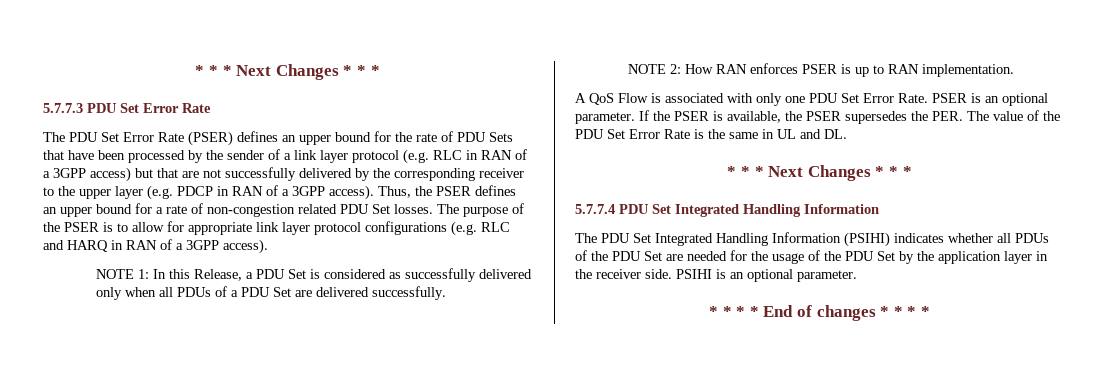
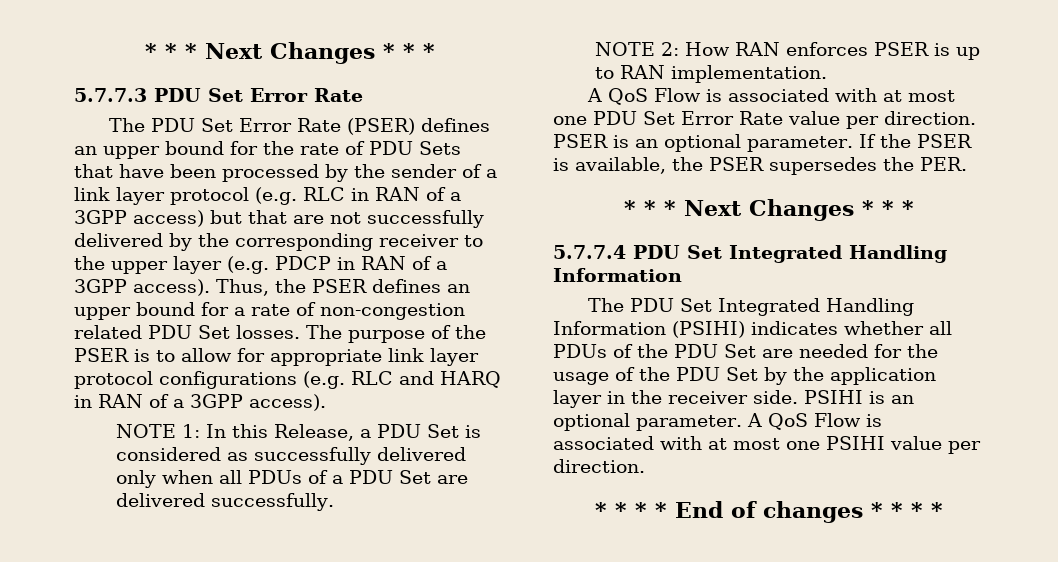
[756,93,782,106] only -> [882,90,955,102] at most
[898,93,928,103] Rate. -> [739,111,976,129] Rate value per direction.
[967,110,1060,121] [575,129,847,139] The value of the PDU Set Error Rate is the same in UL and DL. -> (967, 164) none
(857, 276) none -> [746,413,882,430] [553,436,981,454] [553,459,645,473] A QoS Flow is associated with at most one PSIHI value per direction.

